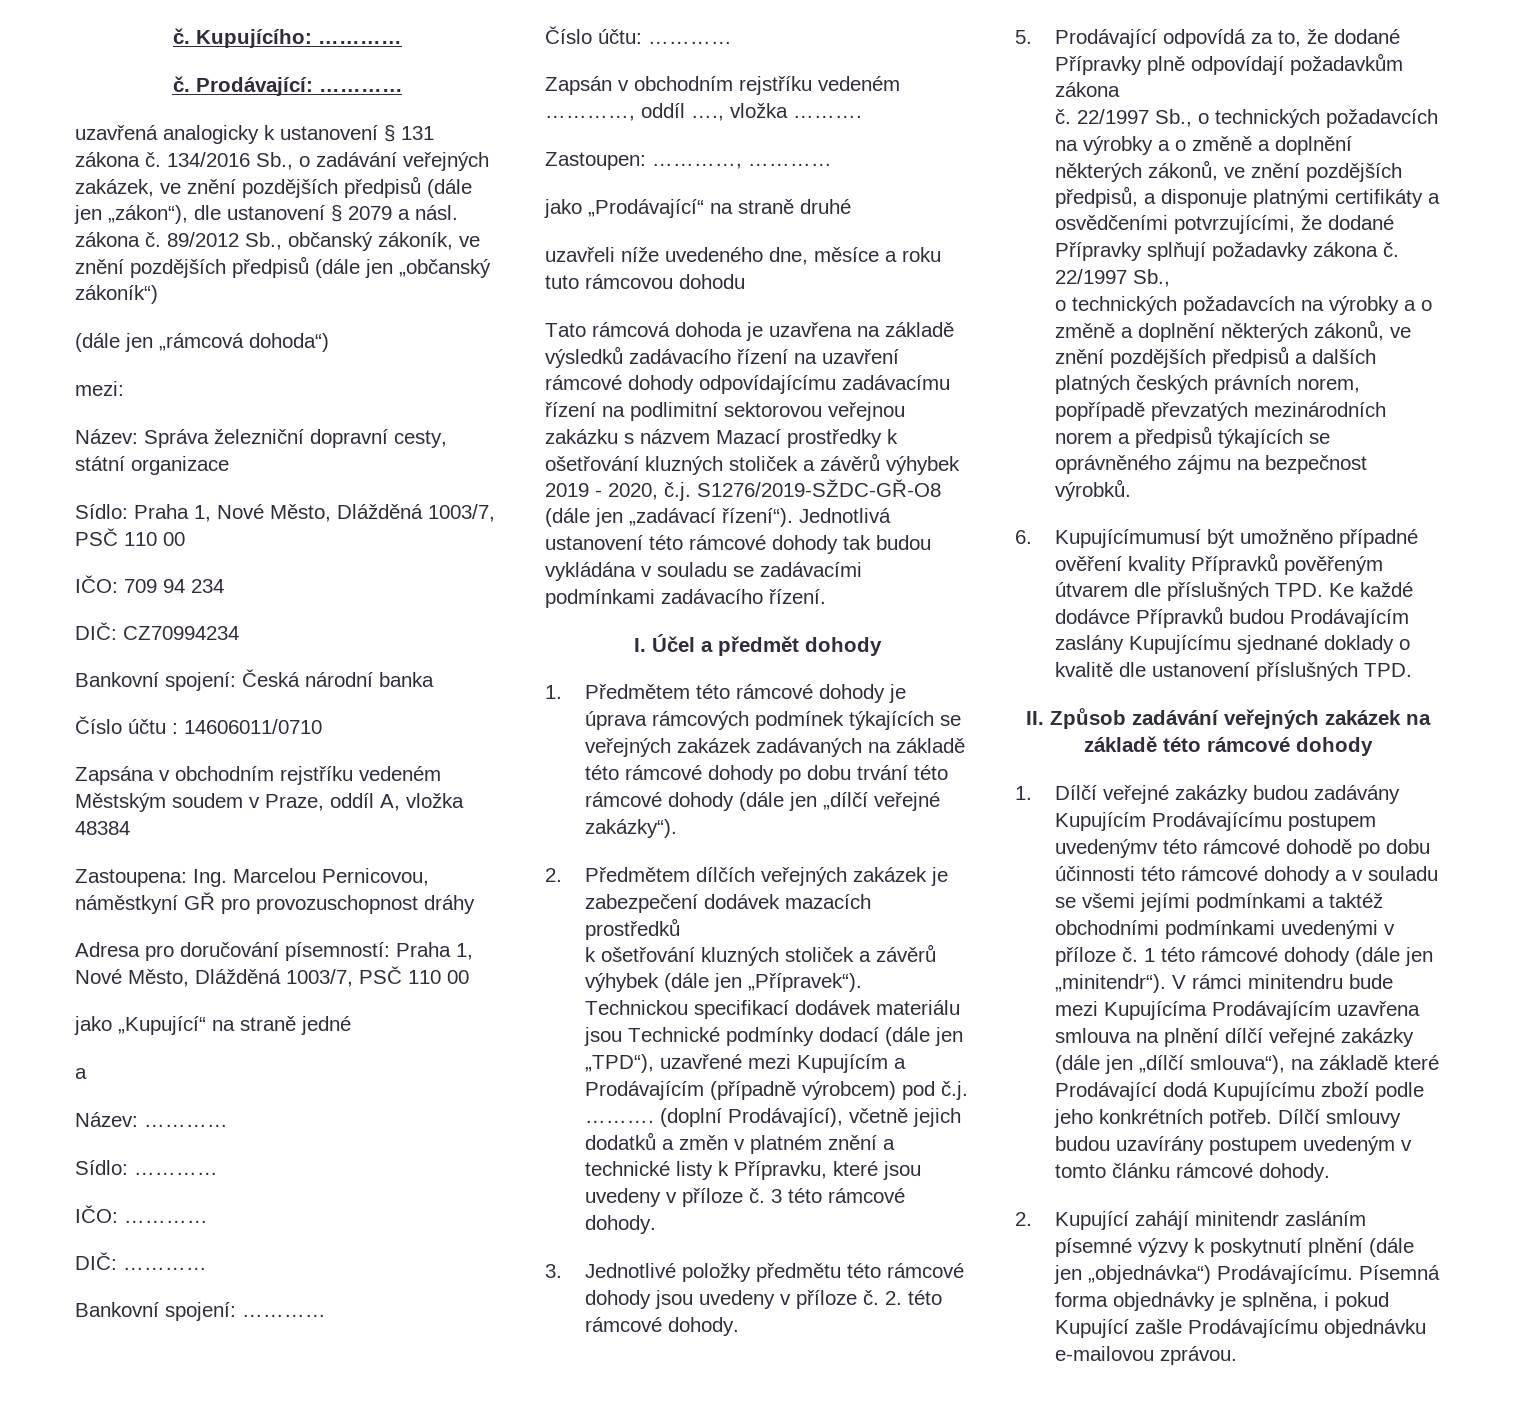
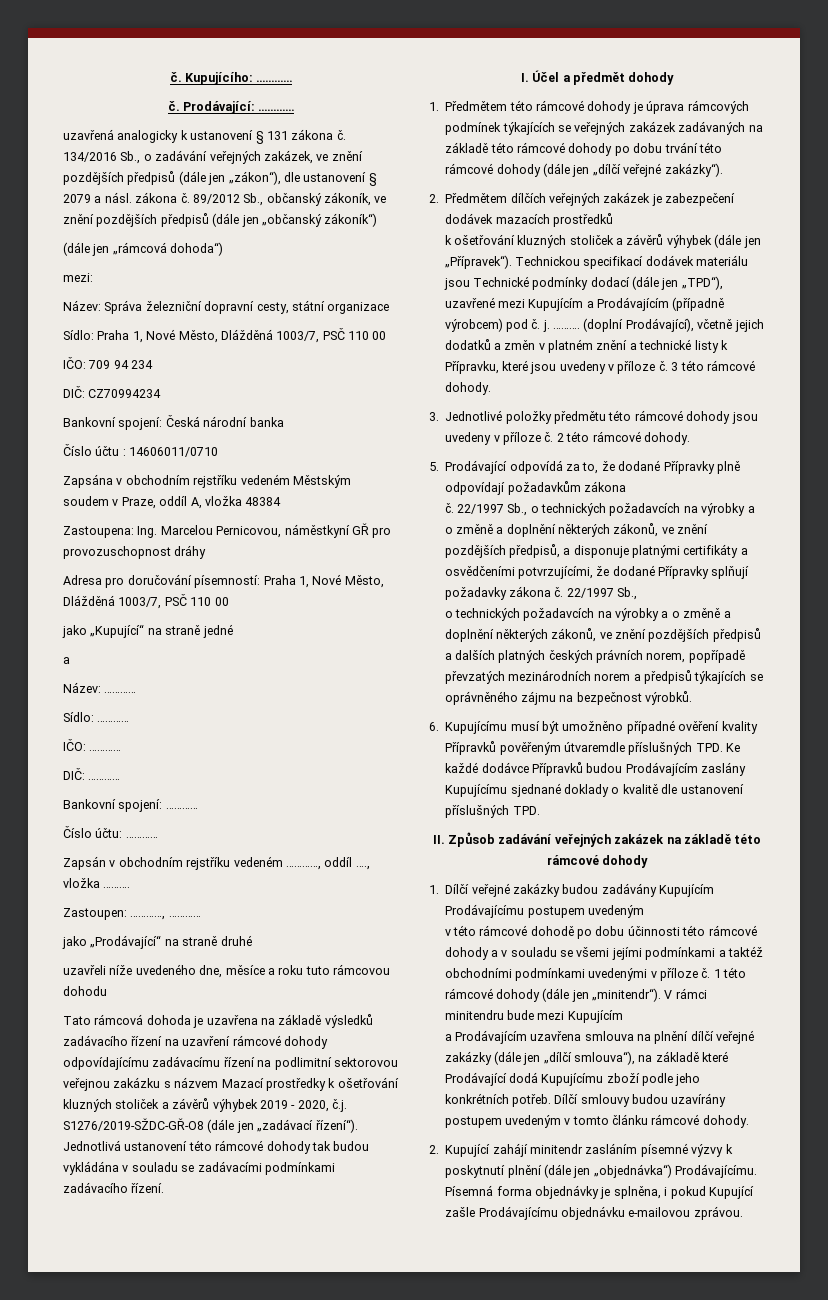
[941,1081,969,1100] č.j. -> [531,319,550,332] č. j.
[885,1291,903,1305] 2. -> [556,433,564,442] 2
[1055,529,1202,548] Kupujícímumusí -> [445,721,540,734] Kupujícímu musí
[1055,582,1162,597] útvarem dle -> [564,742,625,752] útvaremdle
[1055,839,1159,858] uvedenýmv -> [588,905,644,918] [444,929,451,936] uvedeným // v
[1104,1001,1208,1020] Kupujícíma -> [567,1010,623,1023] [444,1034,452,1041] Kupujícím // a

